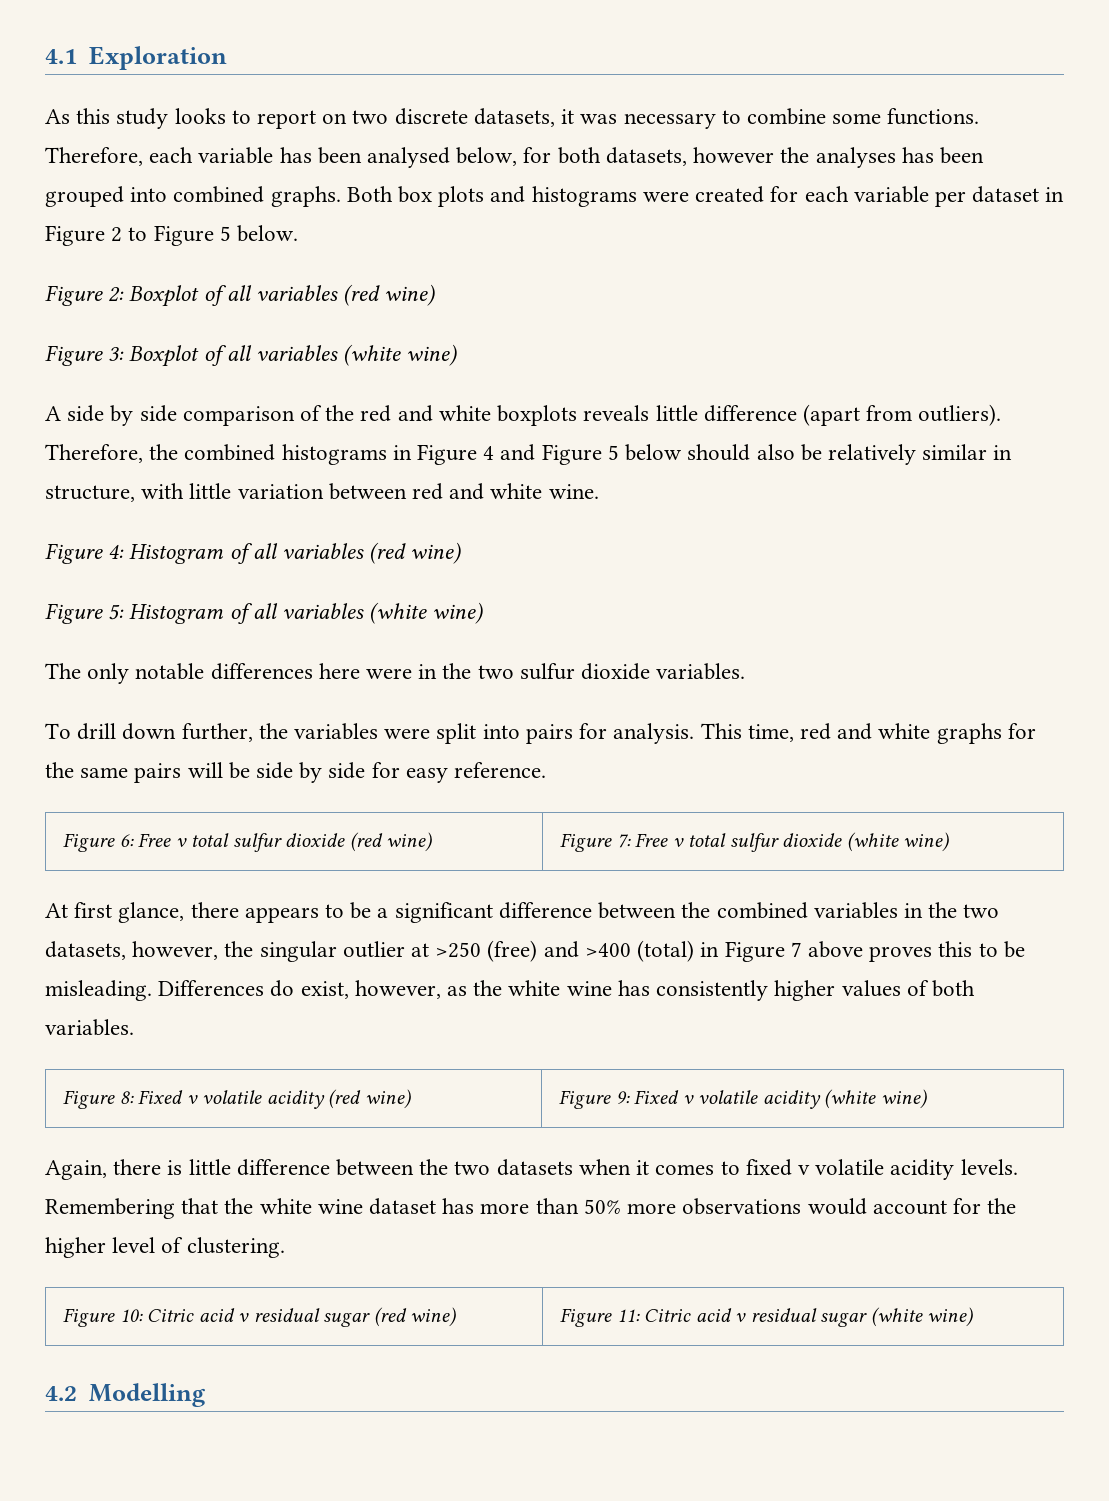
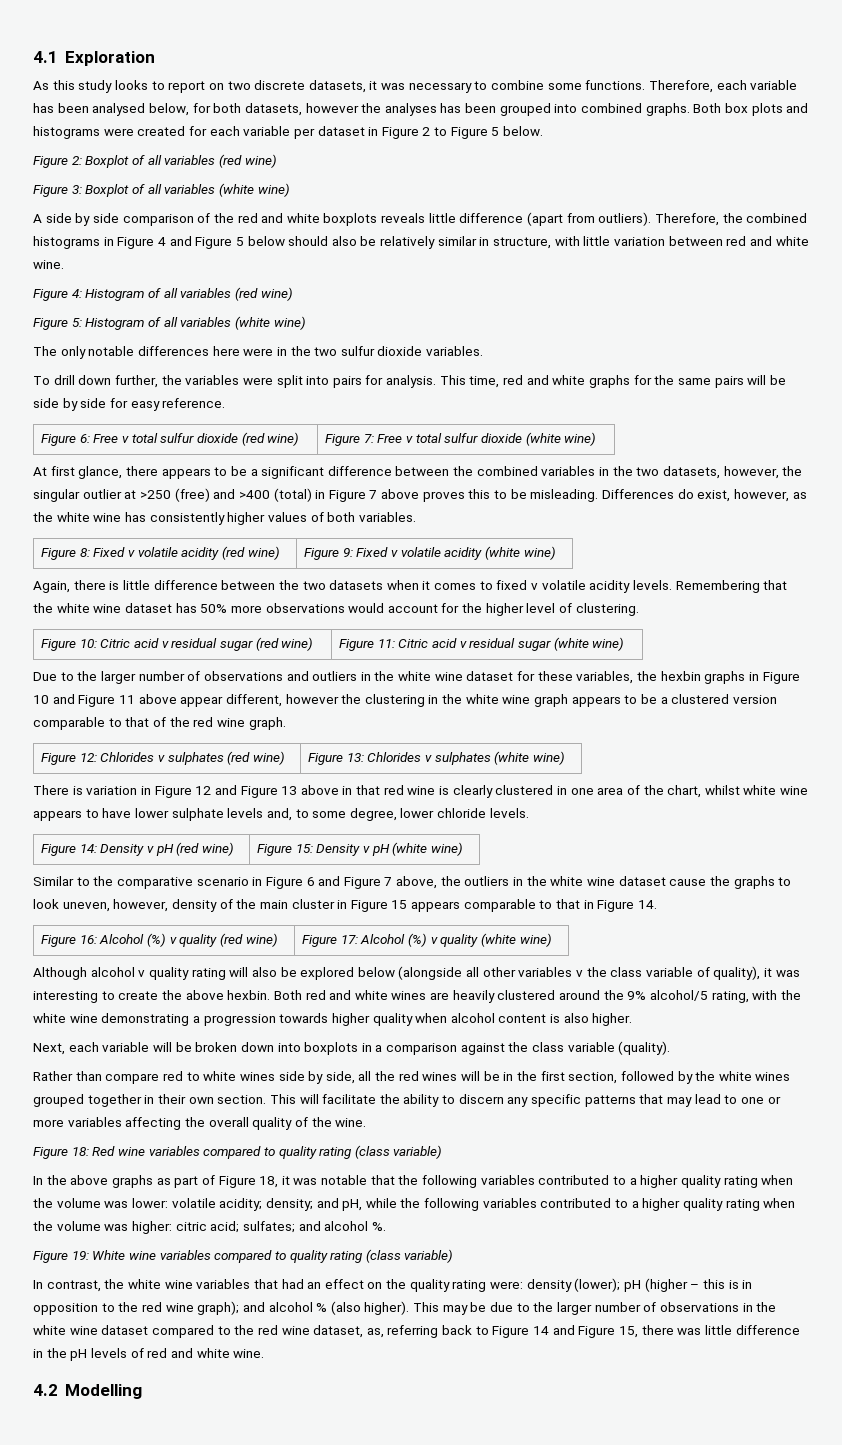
[480,1198,579,1214] more than -> (197, 608) none
(974, 1317) none -> [33,671,800,684] [33,694,777,707] [33,717,286,730] [41,751,286,765] [308,751,566,765] [33,785,809,798] [33,808,529,821] [41,842,235,856] [257,842,464,856] [33,876,792,889] [33,899,657,912] [41,933,278,947] [302,933,552,947] [33,966,800,980] [33,990,801,1003] [33,1013,633,1026] [33,1041,671,1055] [33,1071,791,1084] [33,1094,781,1107] [33,1117,367,1130] [33,1145,443,1159] [33,1175,794,1188] [33,1198,796,1211] [33,1221,386,1234] [33,1249,454,1263] [33,1278,753,1292] [33,1301,777,1315] [33,1325,800,1338] [33,1348,265,1361] // Due to the larger number of observations and outliers in the white wine dataset for these variables, the hexbin graphs in Figure 10 and Figure 11 above appear different, however the clustering in the white wine graph appears to be a clustered version comparable to that of the red wine graph. // Figure 12: Chlorides v sulphates (red wine) | Figure 13: Chlorides v sulphates (white wine) // There is variation in Figure 12 and Figure 13 above in that red wine is clearly clustered in one area of the chart, whilst white wine appears to have lower sulphate levels and, to some degree, lower chloride levels. // Figure 14: Density v pH (red wine) | Figure 15: Density v pH (white wine) // Similar to the comparative scenario in Figure 6 and Figure 7 above, the outliers in the white wine dataset cause the graphs to look uneven, however, density of the main cluster in Figure 15 appears comparable to that in Figure 14. // Figure 16: Alcohol (%) v quality (red wine) | Figure 17: Alcohol (%) v quality (white wine) // Although alcohol v quality rating will also be explored below (alongside all other variables v the class variable of quality), it was interesting to create the above hexbin. Both red and white wines are heavily clustered around the 9% alcohol/5 rating, with the white wine demonstrating a progression towards higher quality when alcohol content is also higher. // Next, each variable will be broken down into boxplots in a comparison against the class variable (quality). // Rather than compare red to white wines side by side, all the red wines will be in the first section, followed by the white wines grouped together in their own section. This will facilitate the ability to discern any specific patterns that may lead to one or more variables affecting the overall quality of the wine. // Figure 18: Red wine variables compared to quality rating (class variable) // In the above graphs as part of Figure 18, it was notable that the following variables contributed to a higher quality rating when the volume was lower: volatile acidity; density; and pH, while the following variables contributed to a higher quality rating when the volume was higher: citric acid; sulfates; and alcohol %. // Figure 19: White wine variables compared to quality rating (class variable) // In contrast, the white wine variables that had an effect on the quality rating were: density (lower); pH (higher – this is in opposition to the red wine graph); and alcohol % (also higher). This may be due to the larger number of observations in the white wine dataset compared to the red wine dataset, as, referring back to Figure 14 and Figure 15, there was little difference in the pH levels of red and white wine.

